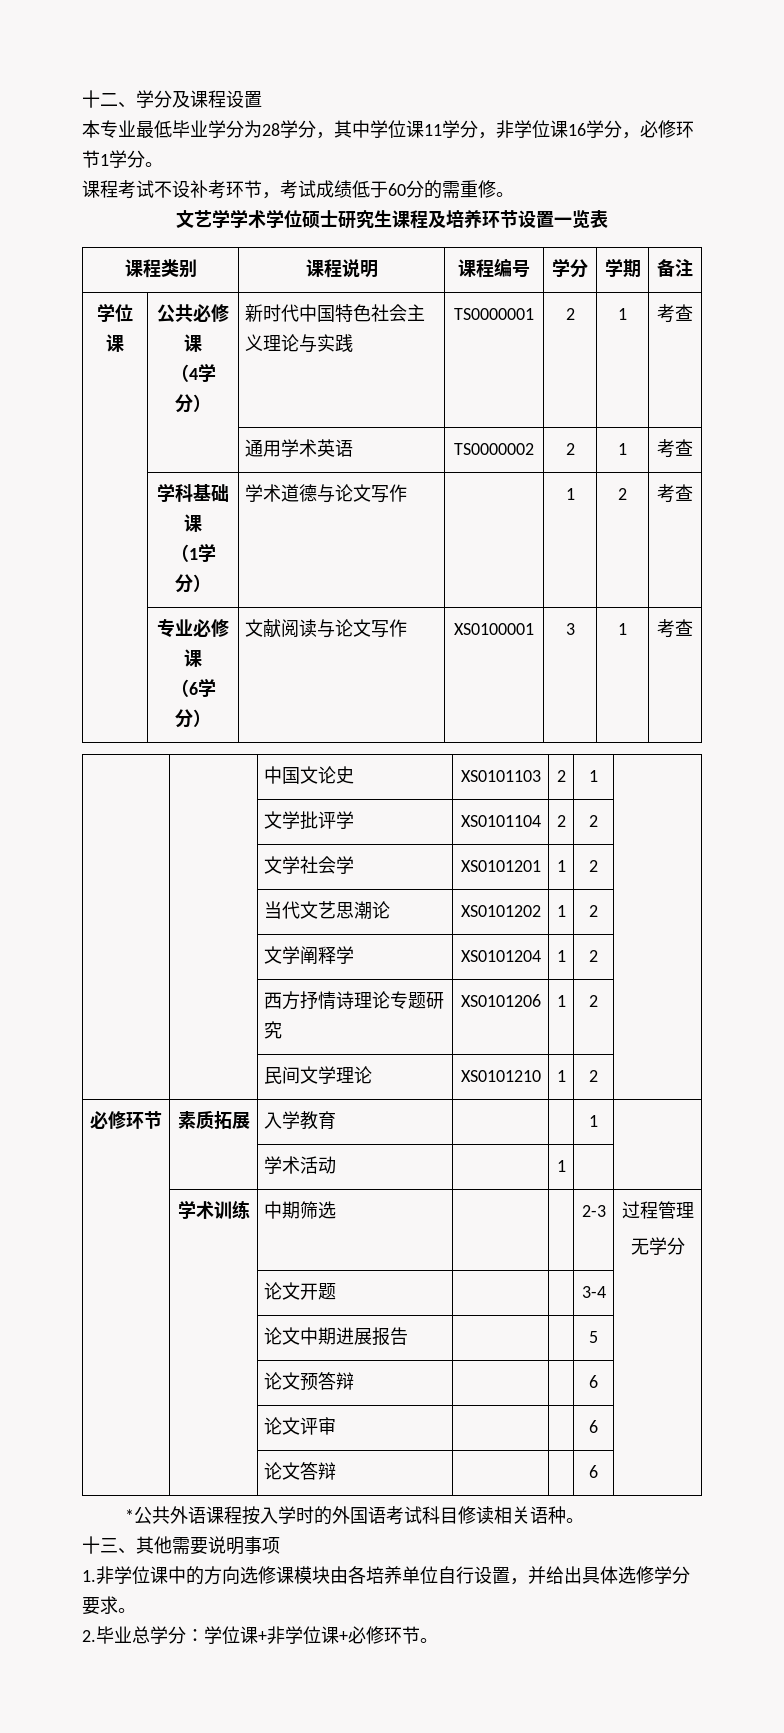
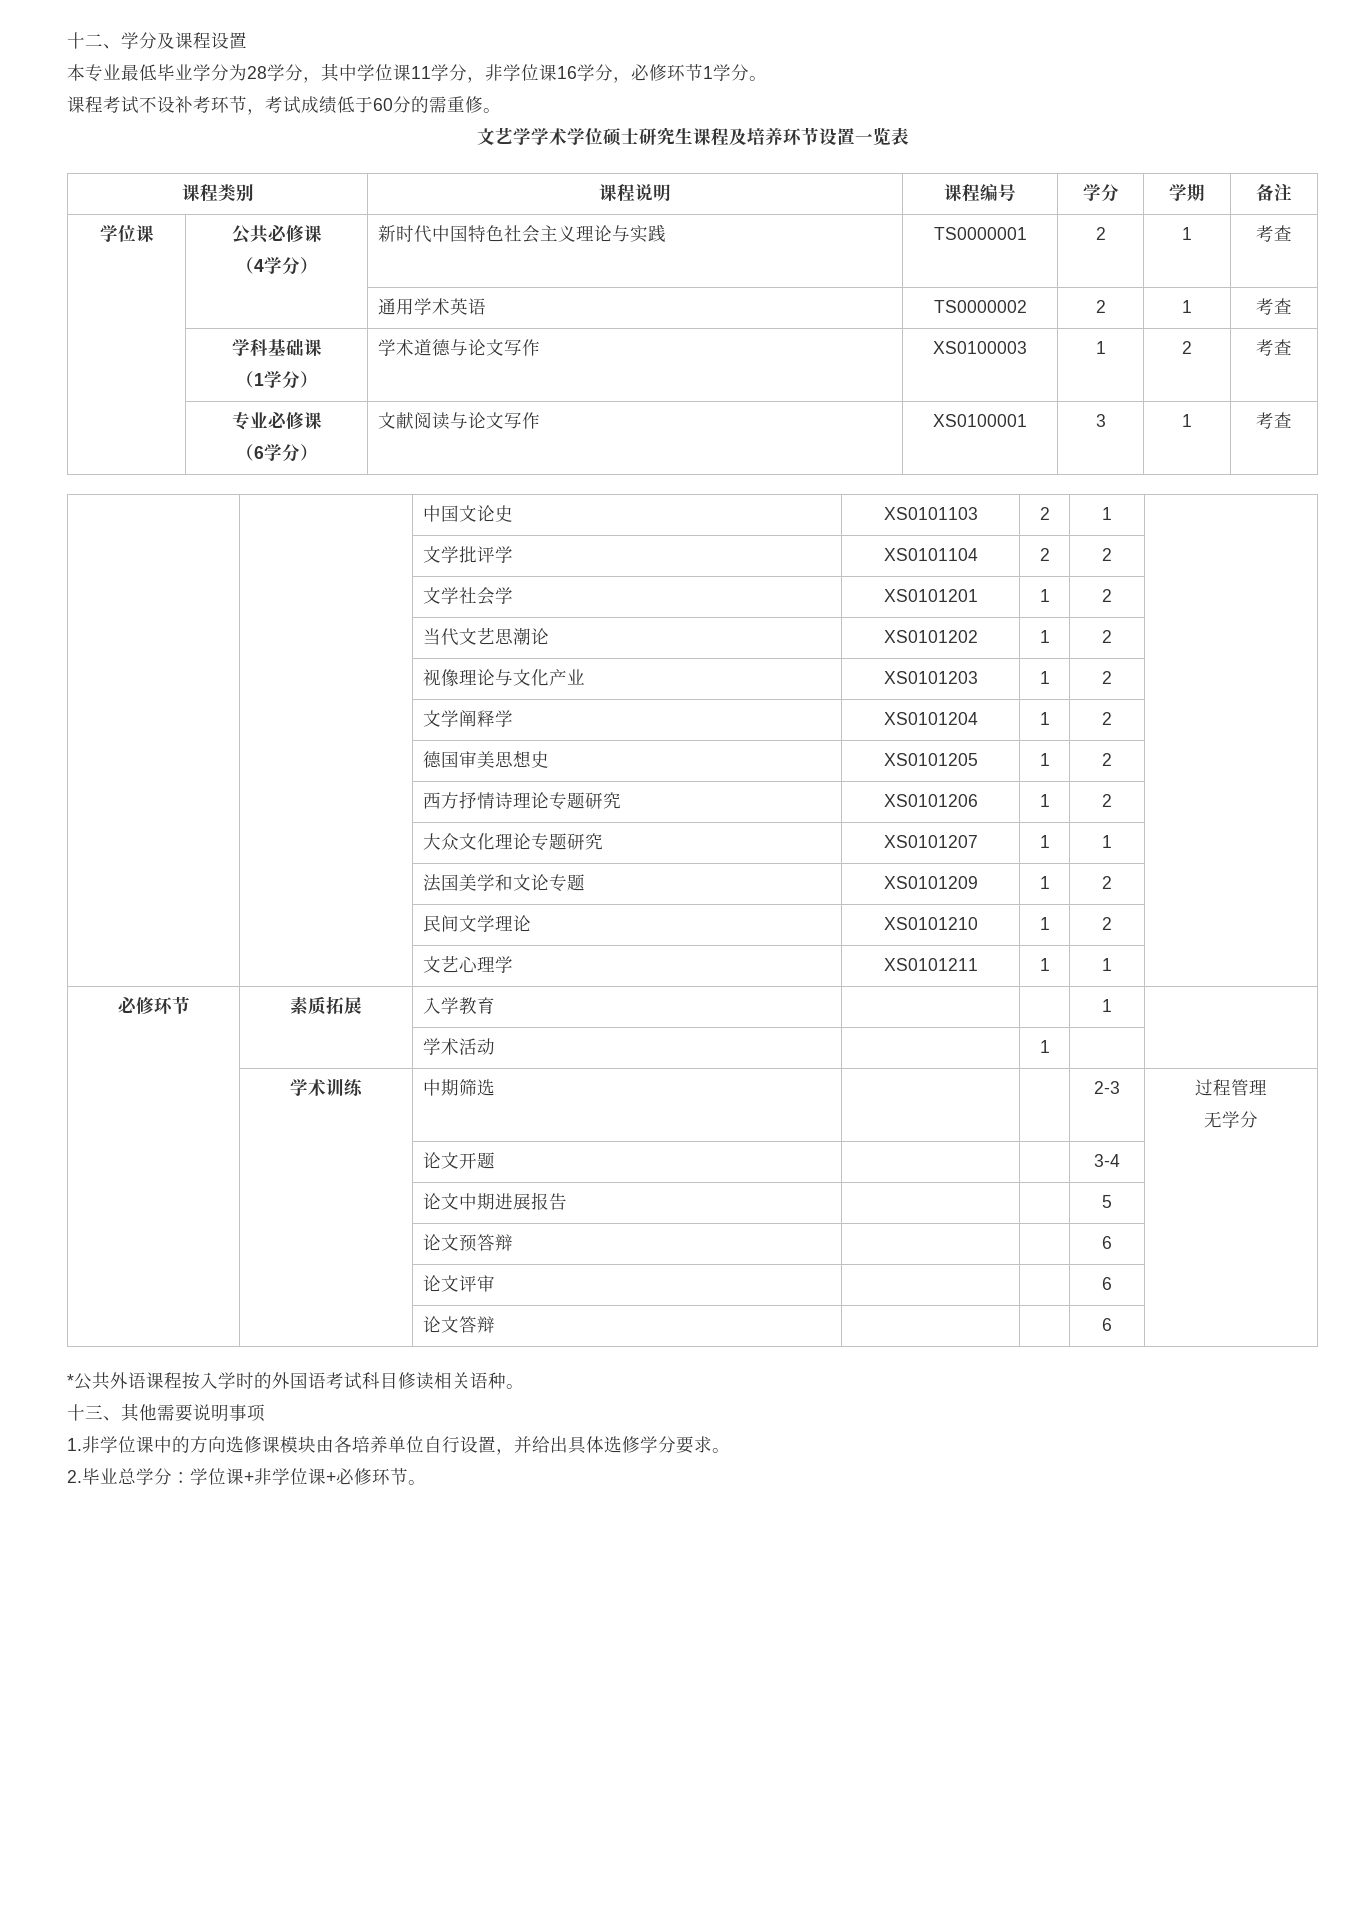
(408, 493) none -> [933,341,1027,354] XS0100003
(598, 911) none -> [423,669,586,687] [883,671,978,684] [1039,671,1050,684] [1102,671,1112,684] // | | 视像理论与文化产业 | XS0101203 | 1 | 2 |
(598, 956) none -> [423,750,550,768] [883,753,978,766] [1039,753,1050,766] [1102,753,1112,766] // | | 德国审美思想史 | XS0101205 | 1 | 2 |
(598, 1001) none -> [423,833,604,851] [883,835,978,848] [1039,835,1050,848] [1102,835,1112,848] [423,874,586,892] [883,876,978,889] [1039,876,1050,889] [1102,876,1112,889] // | | 大众文化理论专题研究 | XS0101207 | 1 | 1 | // | | 法国美学和文论专题 | XS0101209 | 1 | 2 |
(598, 1076) none -> [423,956,514,973] [883,958,978,971] [1039,958,1050,971] [1102,958,1112,971] // | | 文艺心理学 | XS0101211 | 1 | 1 |

